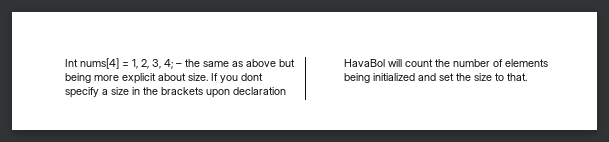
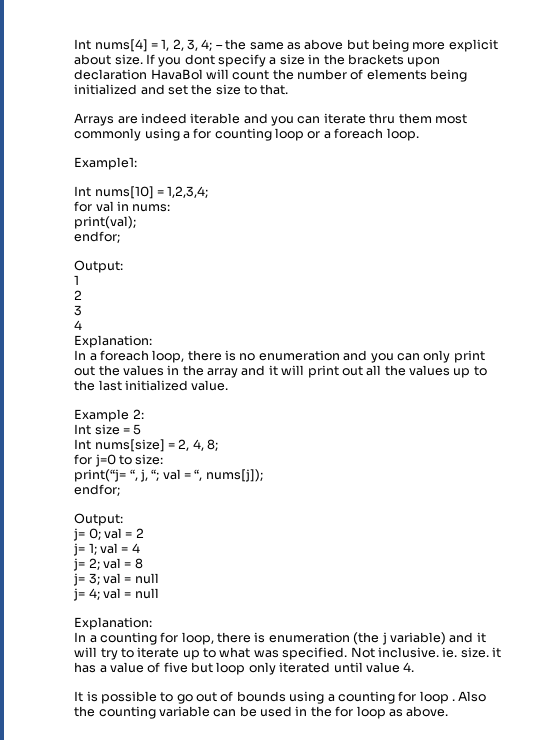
(528, 77) none -> [74,113,467,126] [74,128,419,141] [74,157,138,170] [74,186,209,199] [74,201,171,212] [74,216,137,229] [74,231,121,243] [74,260,124,273] [74,275,80,285] [74,290,83,300] [74,305,83,316] [74,320,83,330] [74,335,153,348] [74,350,485,363] [74,365,487,378] [74,380,229,391] [74,409,144,422] [74,424,142,435] [74,439,218,452] [74,454,164,467] [74,469,263,482] [74,484,121,496] [74,513,124,526] [73,528,144,541] [73,543,140,556] [73,558,143,571] [73,573,159,586] [73,588,159,601] [74,617,153,630] [74,632,486,645] [74,647,501,660] [74,662,415,675] [74,691,487,704] [74,706,449,719] // Arrays are indeed iterable and you can iterate thru them most commonly using a for counting loop or a foreach loop. // Example1: // Int nums[10] = 1,2,3,4; // for val in nums: // print(val); // endfor; // Output: // 1 // 2 // 3 // 4 // Explanation: // In a foreach loop, there is no enumeration and you can only print out the values in the array and it will print out all the values up to the last initialized value. // Example 2: // Int size = 5 // Int nums[size] = 2, 4, 8; // for j=0 to size: // print(“j= “, j, “; val = “, nums[j]); // endfor; // Output: // j= 0; val = 2 // j= 1; val = 4 // j= 2; val = 8 // j= 3; val = null // j= 4; val = null // Explanation: // In a counting for loop, there is enumeration (the j variable) and it will try to iterate up to what was specified. Not inclusive. ie. size. it has a value of five but loop only iterated until value 4. // It is possible to go out of bounds using a counting for loop . Also the counting variable can be used in the for loop as above.

